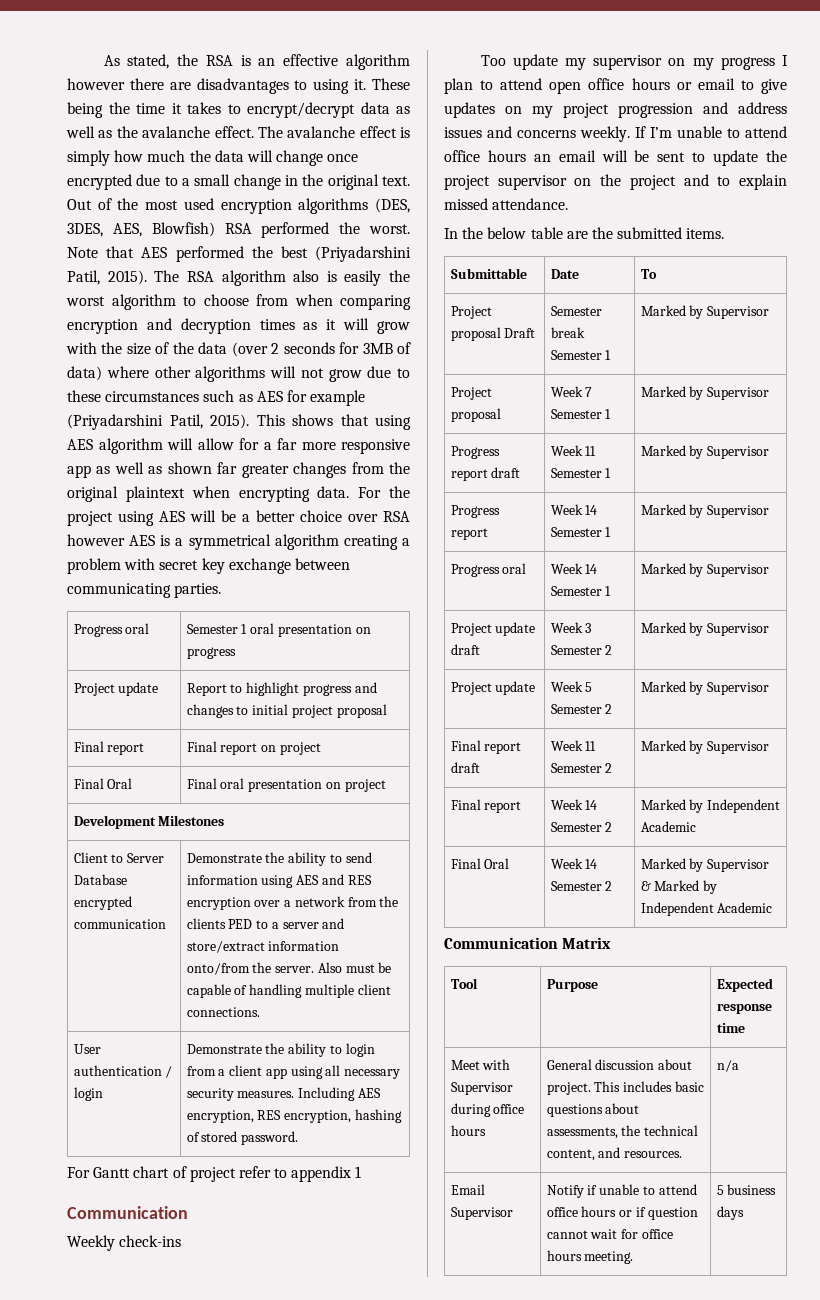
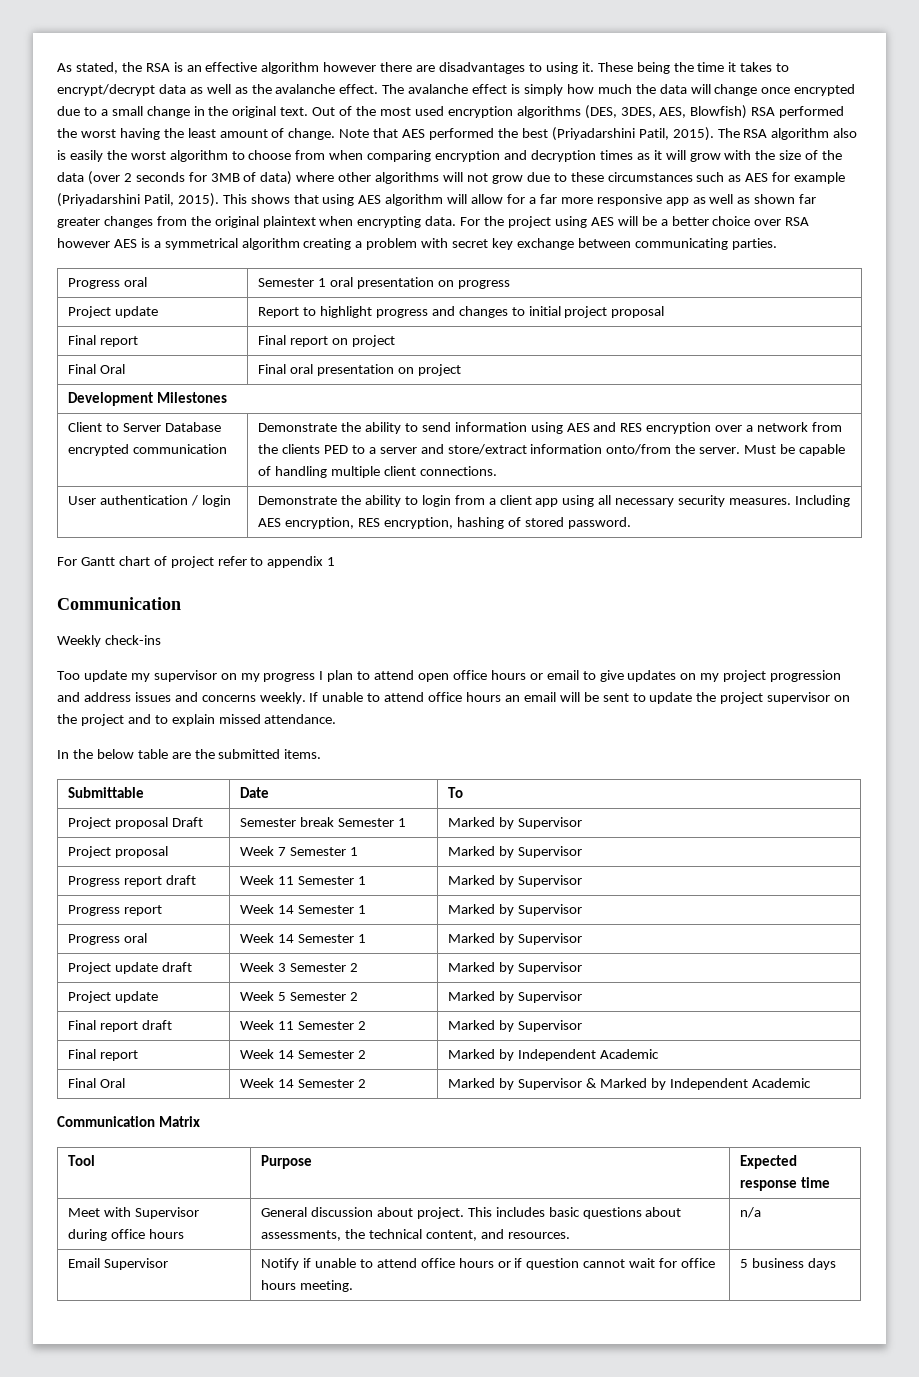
[369,224,410,234] worst. -> [80,128,336,140] worst having the least amount of change.
[317,962,375,973] Also must -> [744,445,777,454] Must
[650,127,672,138] I’m -> (319, 697) none

